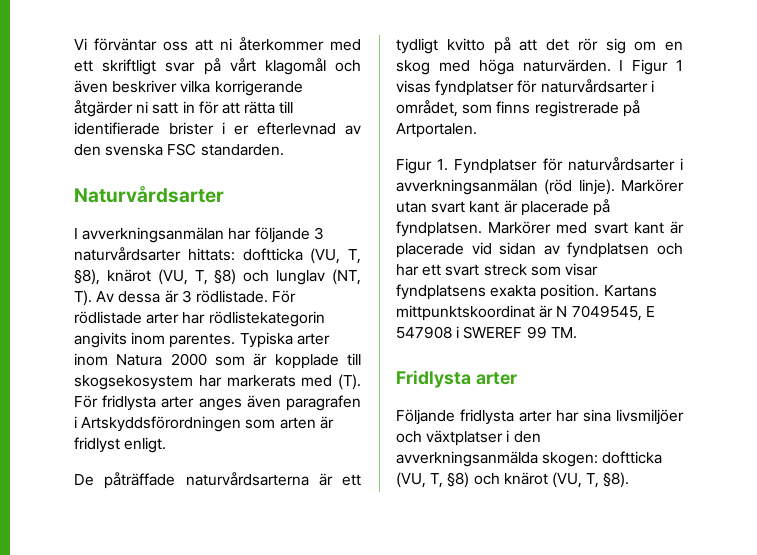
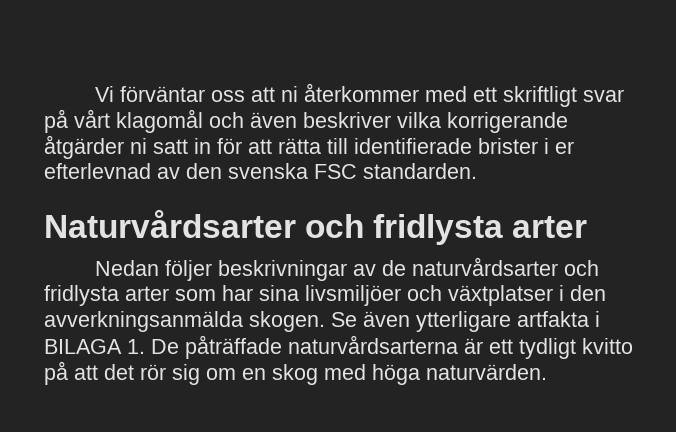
[74,227,324,243] [74,247,361,264] [74,269,361,285] [74,290,297,306] [74,311,325,327] [74,332,330,348] [74,353,361,369] [74,374,361,390] [74,395,361,411] [74,416,334,432] [74,437,167,453] // I avverkningsanmälan har följande 3 naturvårdsarter hittats: doftticka (VU, T, §8), knärot (VU, T, §8) och lunglav (NT, T). Av dessa är 3 rödlistade. För rödlistade arter har rödlistekategorin angivits inom parentes. Typiska arter inom Natura 2000 som är kopplade till skogsekosystem har markerats med (T). För fridlysta arter anges även paragrafen i Artskyddsförordningen som arten är fridlyst enligt. // -> [305,214,588,245] [94,257,599,281] [44,285,606,306] [44,311,600,332] [44,339,145,354] och fridlysta arter // Nedan följer beskrivningar av de naturvårdsarter och fridlysta arter som har sina livsmiljöer och växtplatser i den avverkningsanmälda skogen. Se även ytterligare artfakta i BILAGA 1.
[619,59,683,75] [396,79,654,96] [396,100,640,117] [396,123,477,138] [396,157,683,174] [396,179,684,195] [396,199,610,216] [396,221,684,237] [396,242,683,258] [396,263,598,276] [396,284,657,300] [396,305,655,321] [396,326,577,339] [396,370,517,388] [396,409,684,425] [396,430,541,446] [396,451,663,467] [396,472,630,488] I Figur 1 visas fyndplatser för naturvårdsarter i området, som finns registrerade på Artportalen. // Figur 1. Fyndplatser för naturvårdsarter i avverkningsanmälan (röd linje). Markörer utan svart kant är placerade på fyndplatsen. Markörer med svart kant är placerade vid sidan av fyndplatsen och har ett svart streck som visar fyndplatsens exakta position. Kartans mittpunktskoordinat är N 7049545, E 547908 i SWEREF 99 TM. // Fridlysta arter // Följande fridlysta arter har sina livsmiljöer och växtplatser i den avverkningsanmälda skogen: doftticka (VU, T, §8) och knärot (VU, T, §8). -> (547, 372) none

